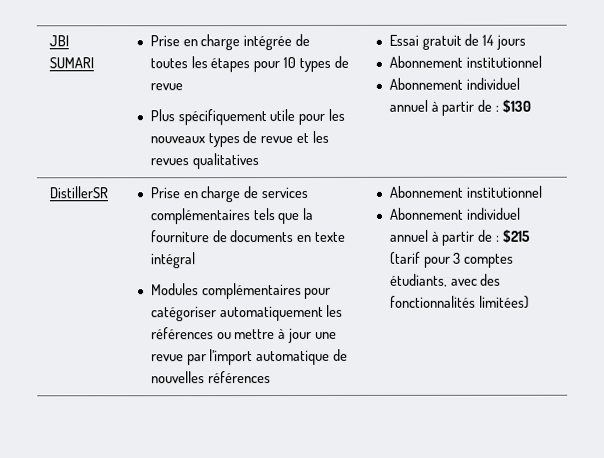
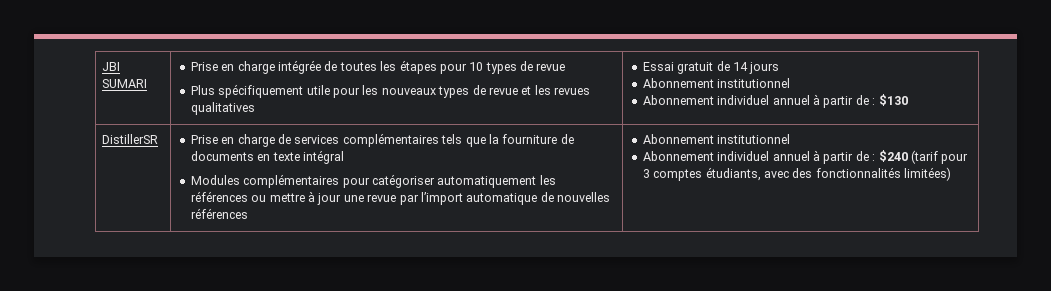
[503,229,532,243] $215 -> [878,150,908,162] $240

